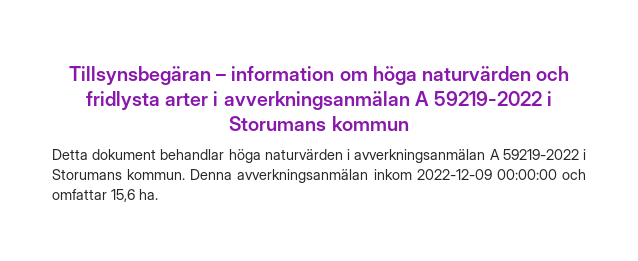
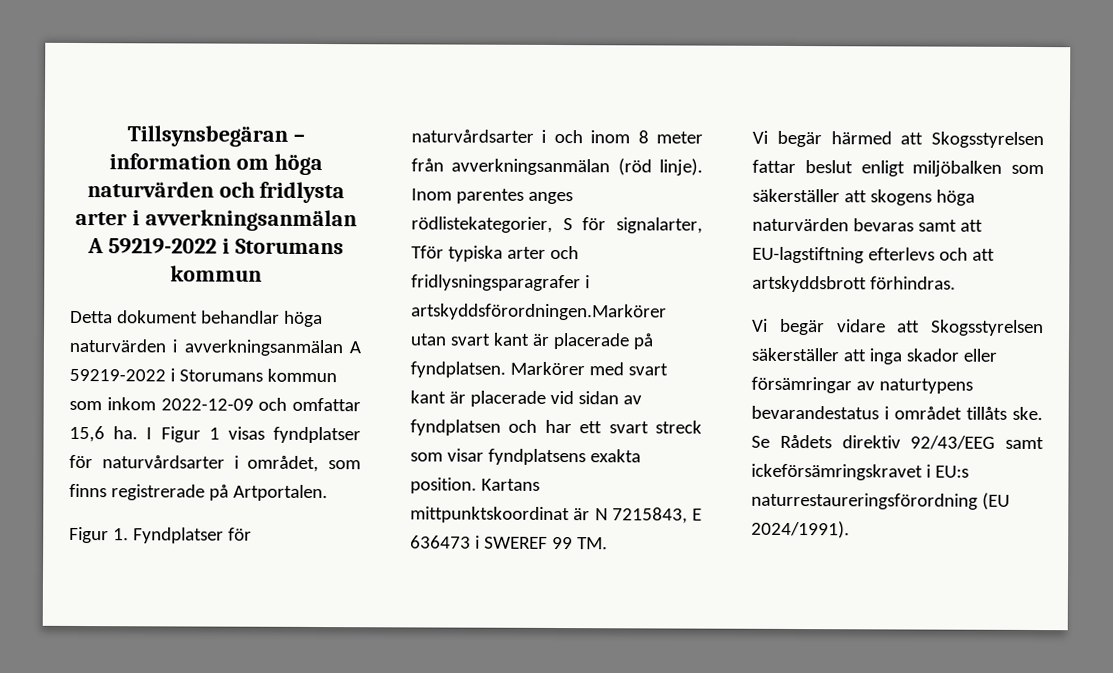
[127,169,369,183] kommun. Denna avverkningsanmälan -> [266,368,337,383] [69,400,102,411] kommun som
[496,169,557,180] 00:00:00 -> (254, 404) none
(158, 194) none -> [146,426,361,444] [69,454,361,473] [69,483,328,502] [69,526,252,544] [411,129,703,144] [411,158,703,176] [411,188,573,205] [411,216,703,234] [411,245,579,262] [411,274,590,292] [411,303,667,321] [410,332,654,350] [410,361,668,378] [410,390,642,407] [410,419,702,436] [410,448,641,466] [410,477,540,494] [410,506,702,524] [410,535,608,550] [752,130,1044,149] [752,159,1044,177] [752,188,975,206] [752,217,983,232] [752,246,995,264] [752,275,956,293] [752,318,1044,337] [751,347,997,365] [751,376,973,394] [751,405,1043,421] [751,434,1044,450] [751,463,969,481] [751,492,1010,510] [751,520,850,539] I Figur 1 visas fyndplatser för naturvårdsarter i området, som finns registrerade på Artportalen. // Figur 1. Fyndplatser för naturvårdsarter i och inom 8 meter från avverkningsanmälan (röd linje). Inom parentes anges rödlistekategorier, S för signalarter, Tför typiska arter och fridlysningsparagrafer i artskyddsförordningen.Markörer utan svart kant är placerade på fyndplatsen. Markörer med svart kant är placerade vid sidan av fyndplatsen och har ett svart streck som visar fyndplatsens exakta position. Kartans mittpunktskoordinat är N 7215843, E 636473 i SWEREF 99 TM. // Vi begär härmed att Skogsstyrelsen fattar beslut enligt miljöbalken som säkerställer att skogens höga naturvärden bevaras samt att EU-lagstiftning efterlevs och att artskyddsbrott förhindras. // Vi begär vidare att Skogsstyrelsen säkerställer att inga skador eller försämringar av naturtypens bevarandestatus i området tillåts ske. Se Rådets direktiv 92/43/EEG samt ickeförsämringskravet i EU:s naturrestaureringsförordning (EU 2024/1991).

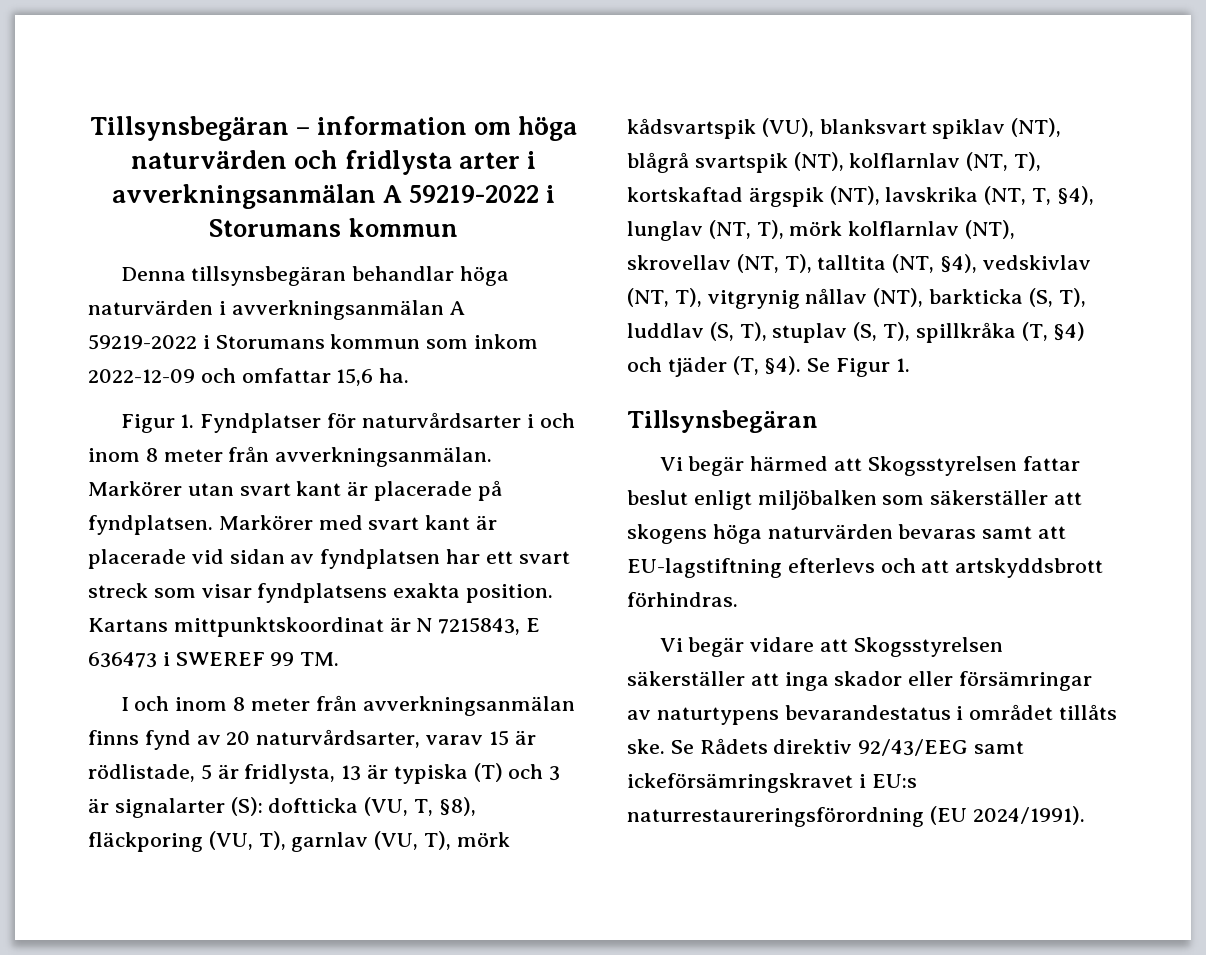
[70,310,198,324] Detta dokument -> [120,266,347,286] Denna tillsynsbegäran
[146,426,361,444] [69,454,361,473] [69,483,328,502] I Figur 1 visas fyndplatser för naturvårdsarter i området, som finns registrerade på Artportalen. -> (410, 375) none
[451,158,703,176] [411,188,573,205] [411,216,703,234] [411,245,579,262] [411,274,590,292] [411,303,667,321] avverkningsanmälan (röd linje). Inom parentes anges rödlistekategorier, S för signalarter, Tför typiska arter och fridlysningsparagrafer i artskyddsförordningen.Markörer -> [275,447,493,467] [88,481,182,496] avverkningsanmälan. Markörer
[508,419,538,433] och -> (441, 559) none
(608, 543) none -> [120,695,575,716] [88,729,536,750] [88,763,561,784] [88,797,476,818] [88,831,510,852] [627,118,1062,139] [627,152,1042,173] [627,186,1094,207] [627,220,1016,241] [627,254,1091,273] [627,288,1086,309] [627,322,1086,343] [627,356,910,377] [627,410,818,433] // I och inom 8 meter från avverkningsanmälan finns fynd av 20 naturvårdsarter, varav 15 är rödlistade, 5 är fridlysta, 13 är typiska (T) och 3 är signalarter (S): doftticka (VU, T, §8), fläckporing (VU, T), garnlav (VU, T), mörk kådsvartspik (VU), blanksvart spiklav (NT), blågrå svartspik (NT), kolflarnlav (NT, T), kortskaftad ärgspik (NT), lavskrika (NT, T, §4), lunglav (NT, T), mörk kolflarnlav (NT), skrovellav (NT, T), talltita (NT, §4), vedskivlav (NT, T), vitgrynig nållav (NT), barkticka (S, T), luddlav (S, T), stuplav (S, T), spillkråka (T, §4) och tjäder (T, §4). Se Figur 1. // Tillsynsbegäran

